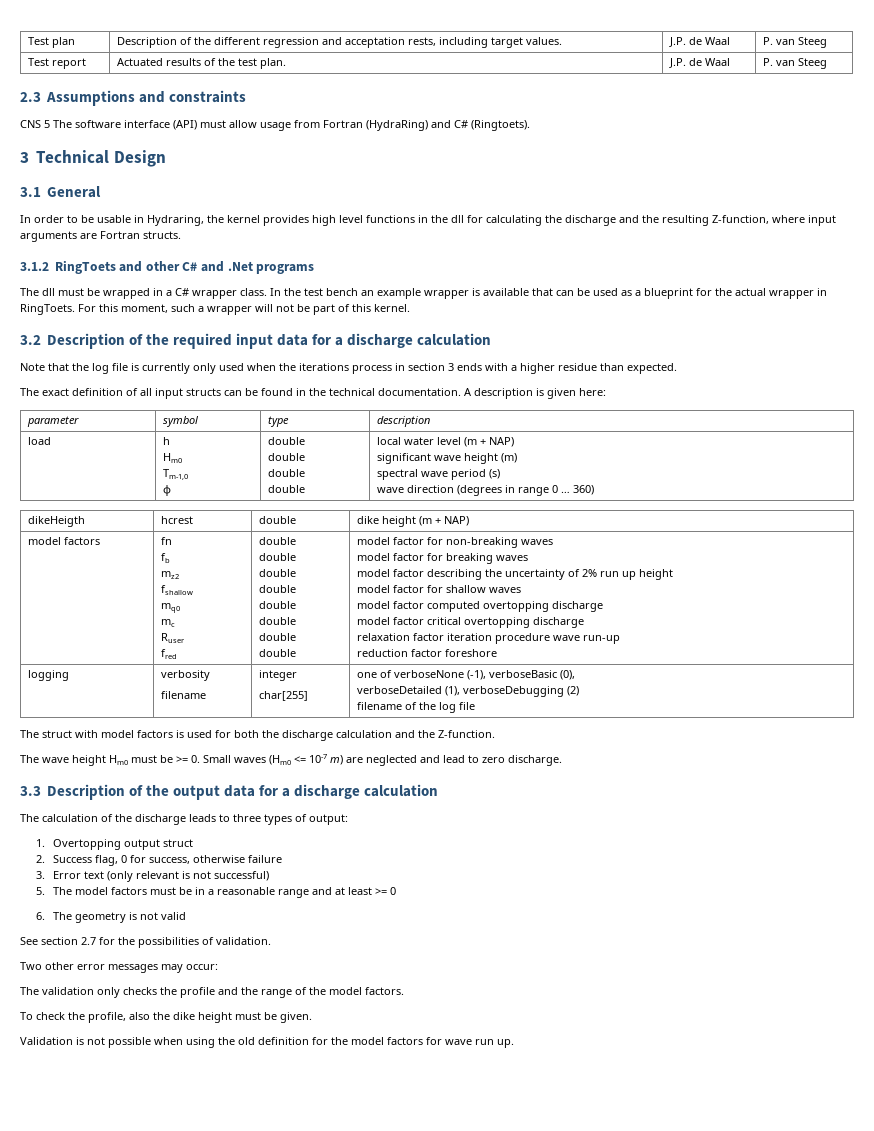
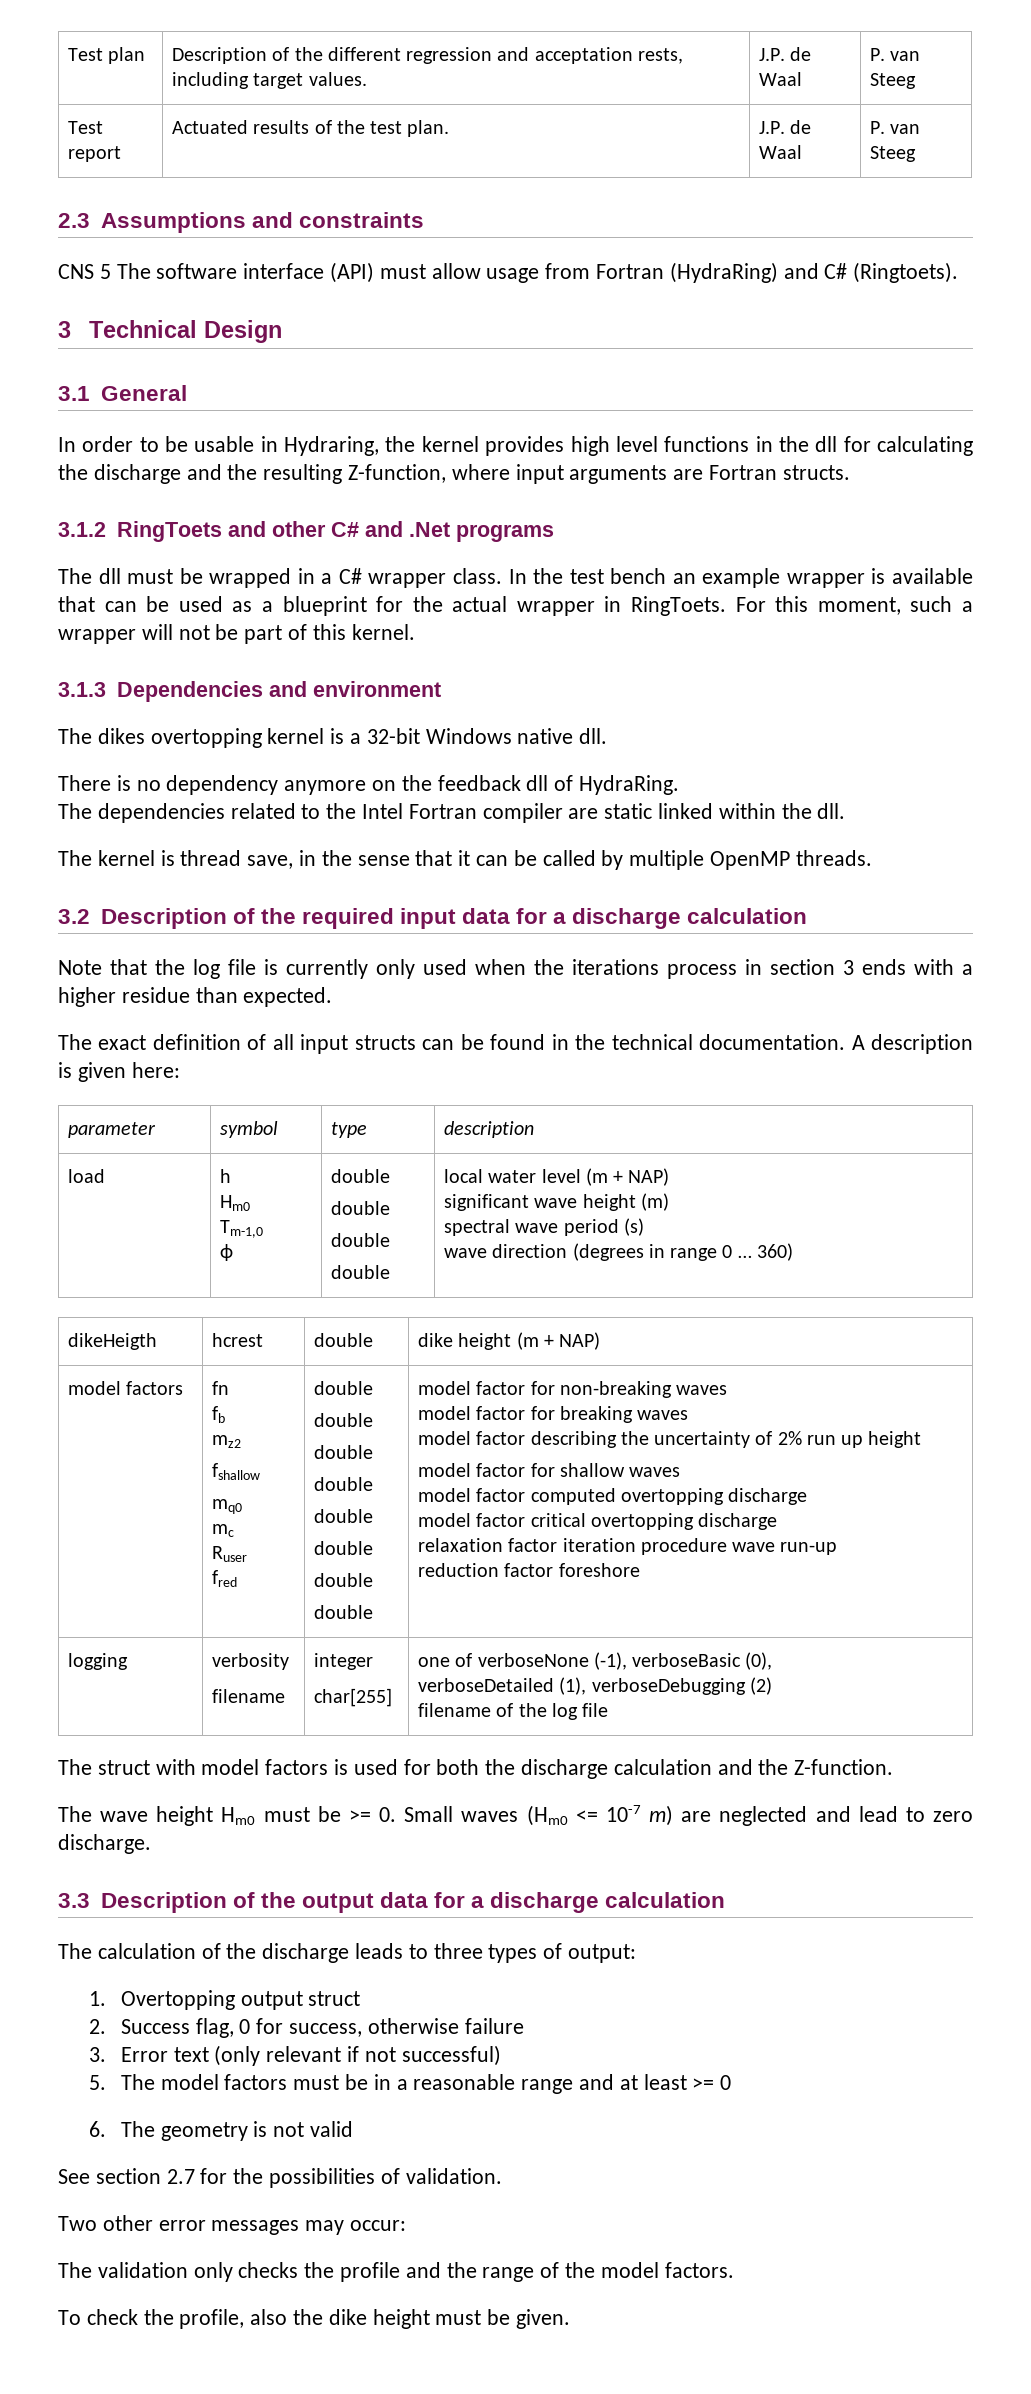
(410, 308) none -> [58,681,441,702] [58,728,608,748] [58,775,680,795] [58,803,846,823] [58,850,872,870] // 3.1.3 Dependencies and environment // The dikes overtopping kernel is a 32-bit Windows native dll. // There is no dependency anymore on the feedback dll of HydraRing. // The dependencies related to the Intel Fortran compiler are static linked within the dll. // The kernel is thread save, in the sense that it can be called by multiple OpenMP threads.
[181,871,190,879] is -> [347,2046,360,2062] if
[20,1037,514,1048] // Validation is not possible when using the old definition for the model factors for wave run up. -> (571, 2319) none

